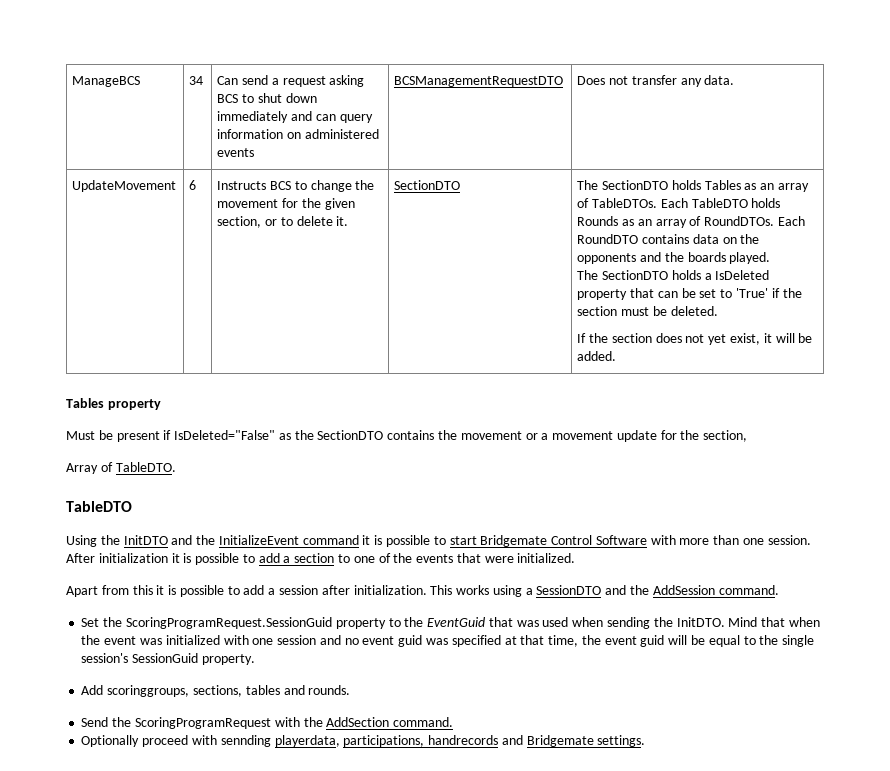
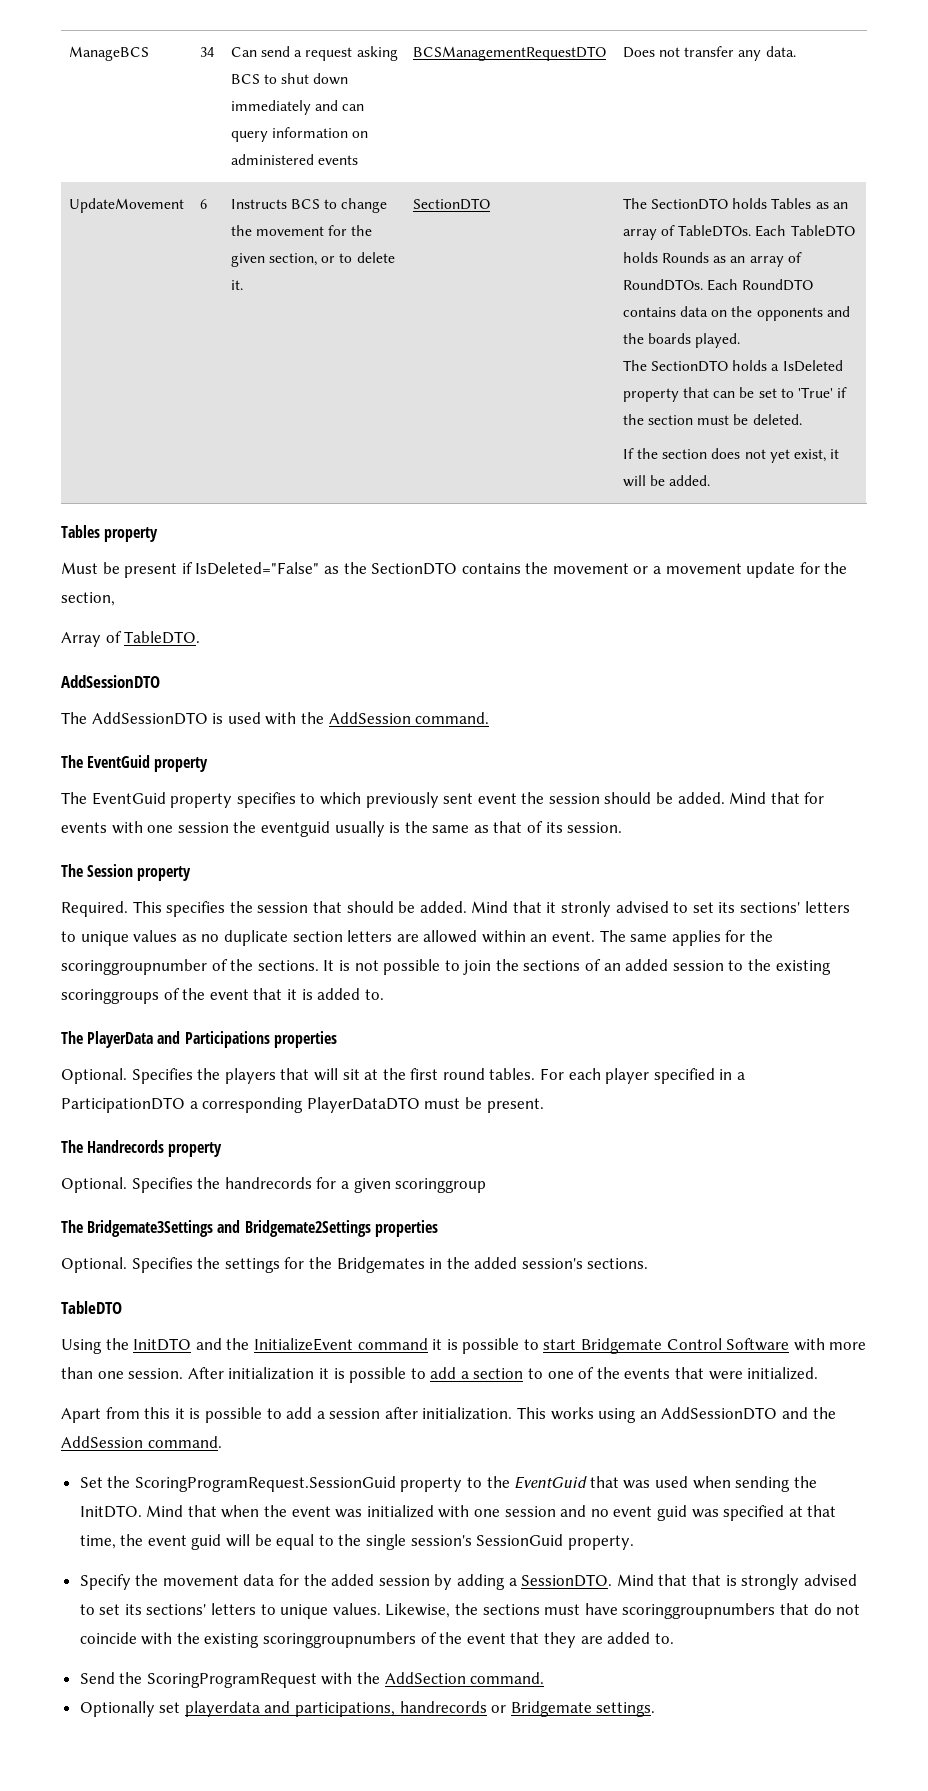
(176, 467) none -> [61,675,160,688] [61,712,490,725] [61,755,209,772] [61,792,825,808] [61,821,623,837] [61,864,192,881] [61,901,850,917] [61,930,774,946] [61,959,831,975] [61,988,384,1004] [61,1031,337,1048] [61,1068,746,1084] [61,1097,544,1113] [61,1140,223,1157] [61,1177,487,1193] [61,1220,438,1237] [61,1257,649,1273] // AddSessionDTO // The AddSessionDTO is used with the AddSession command. // The EventGuid property // The EventGuid property specifies to which previously sent event the session should be added. Mind that for events with one session the eventguid usually is the same as that of its session. // The Session property // Required. This specifies the session that should be added. Mind that it stronly advised to set its sections' letters to unique values as no duplicate section letters are allowed within an event. The same applies for the scoringgroupnumber of the sections. It is not possible to join the sections of an added session to the existing scoringgroups of the event that it is added to. // The PlayerData and Participations properties // Optional. Specifies the players that will sit at the first round tables. For each player specified in a ParticipationDTO a corresponding PlayerDataDTO must be present. // The Handrecords property // Optional. Specifies the handrecords for a given scoringgroup // The Bridgemate3Settings and Bridgemate2Settings properties // Optional. Specifies the settings for the Bridgemates in the added session's sections.
[525,585,602,595] a SessionDTO -> [639,1407,778,1420] an AddSessionDTO
[81,685,351,697] Add scoringgroups, sections, tables and rounds. -> [79,1574,857,1590] [79,1603,861,1619] [79,1632,674,1648] Specify the movement data for the added session by adding a SessionDTO. Mind that that is strongly advised to set its sections' letters to unique values. Likewise, the sections must have scoringgroupnumbers that do not coincide with the existing scoringgroupnumbers of the event that they are added to.
[142,735,340,747] proceed with sennding playerdata, -> [159,1701,291,1717] set playerdata and
[501,735,523,745] and -> [491,1705,507,1713] or

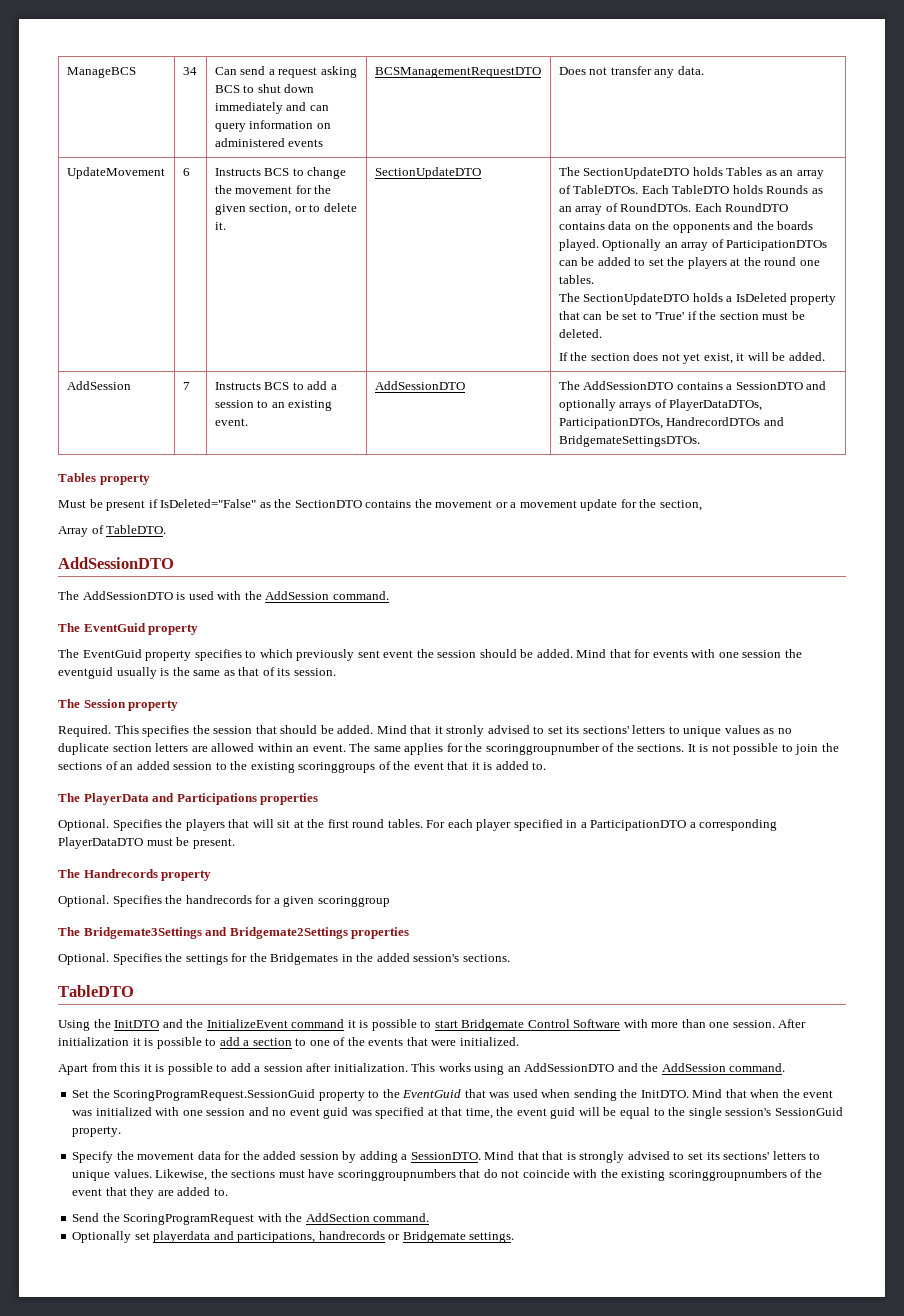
[412,198,490,210] [622,198,729,210] SectionDTO | The SectionDTO -> [374,167,481,179] [558,167,690,179] SectionUpdateDTO | The SectionUpdateDTO
[622,360,729,372] // The SectionDTO -> [602,239,828,251] [558,257,820,269] [558,275,594,284] [558,293,690,305] Optionally an array of ParticipationDTOs can be added to set the players at the round one tables. // The SectionUpdateDTO
(711, 480) none -> [66,381,131,390] [182,382,190,390] [214,381,337,390] [214,400,333,411] [214,418,248,426] [374,381,465,390] [558,381,827,390] [558,399,763,411] [558,417,784,429] [558,435,700,447] // AddSession | 7 | Instructs BCS to add a session to an existing event. | AddSessionDTO | The AddSessionDTO contains a SessionDTO and optionally arrays of PlayerDataDTOs, ParticipationDTOs, HandrecordDTOs and BridgemateSettingsDTOs.

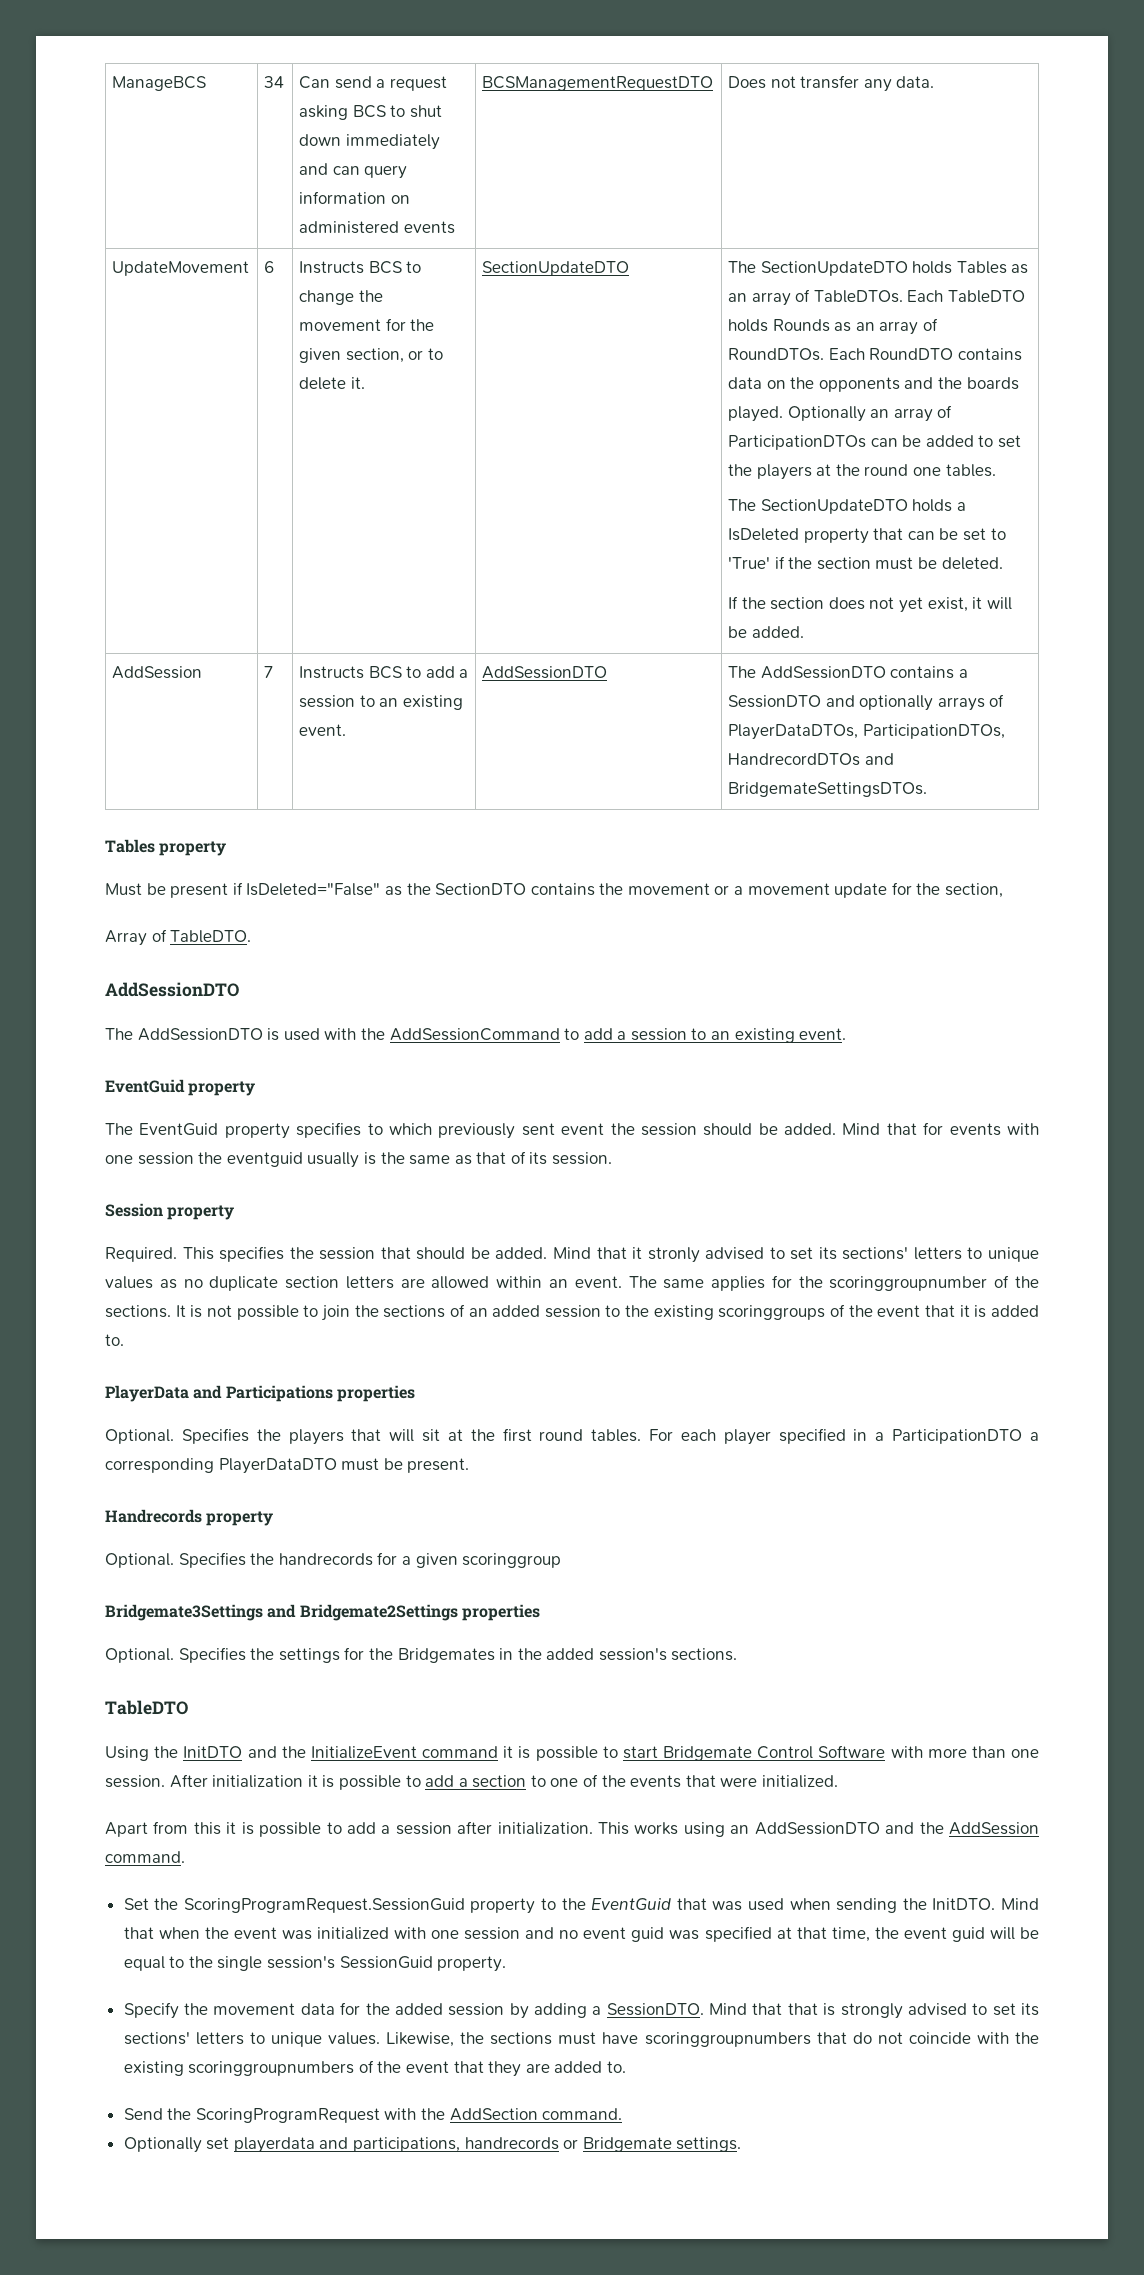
[265,591,389,600] [58,623,80,632] AddSession command. // The -> [389,1028,847,1043] AddSessionCommand to add a session to an existing event. //
[58,699,80,708] The -> (613, 1158) none
[58,793,80,802] The -> (124, 1340) none
[58,869,80,878] The -> (470, 1465) none
[58,927,80,936] The -> (562, 1560) none

